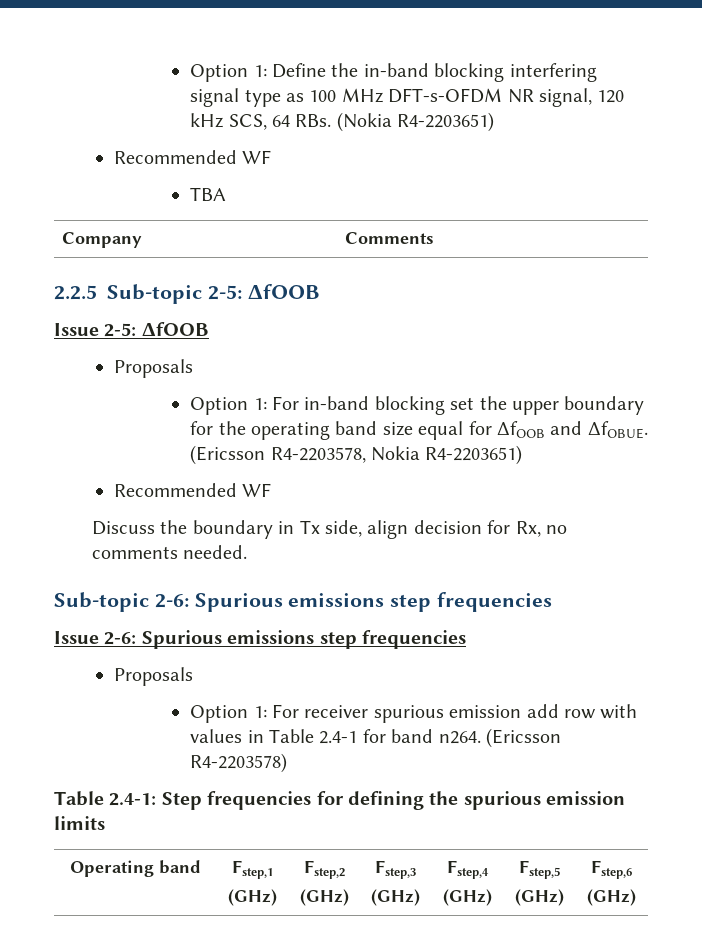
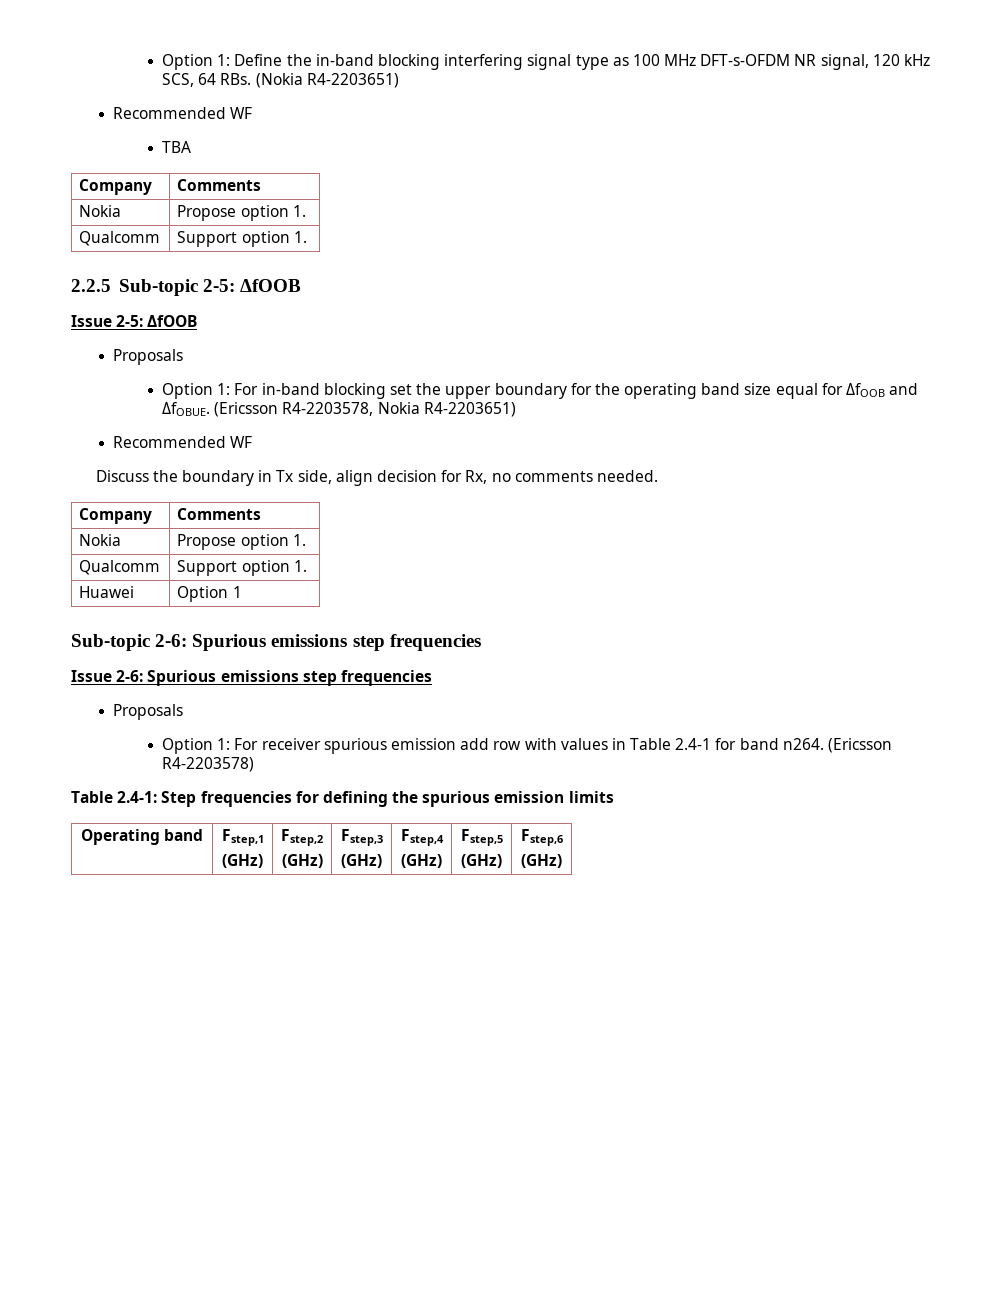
(435, 238) none -> [79,205,122,217] [177,205,306,221] [79,231,161,246] [177,231,307,247] // Nokia | Propose option 1. // Qualcomm | Support option 1.
(248, 552) none -> [79,508,153,524] [177,508,262,520] [79,534,122,546] [177,534,306,550] [79,560,161,575] [177,560,307,576] [79,586,135,598] [177,586,242,602] // Company | Comments // Nokia | Propose option 1. // Qualcomm | Support option 1. // Huawei | Option 1

